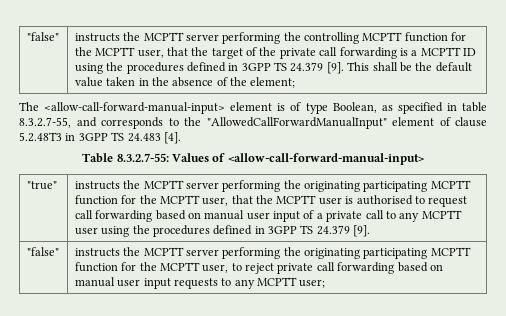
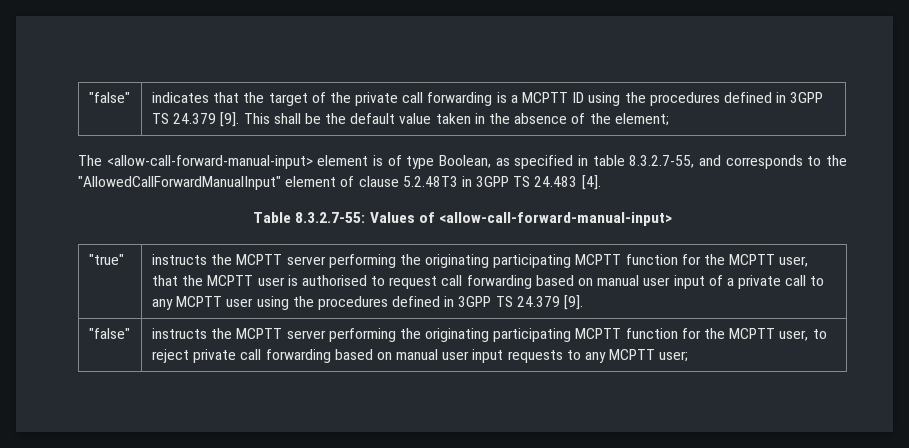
[26,32,59,41] [74,32,467,44] [74,47,164,58] "false" | instructs the MCPTT server performing the controlling MCPTT function for the MCPTT user, -> [88,92,130,103] [151,92,209,103] "false" | indicates

